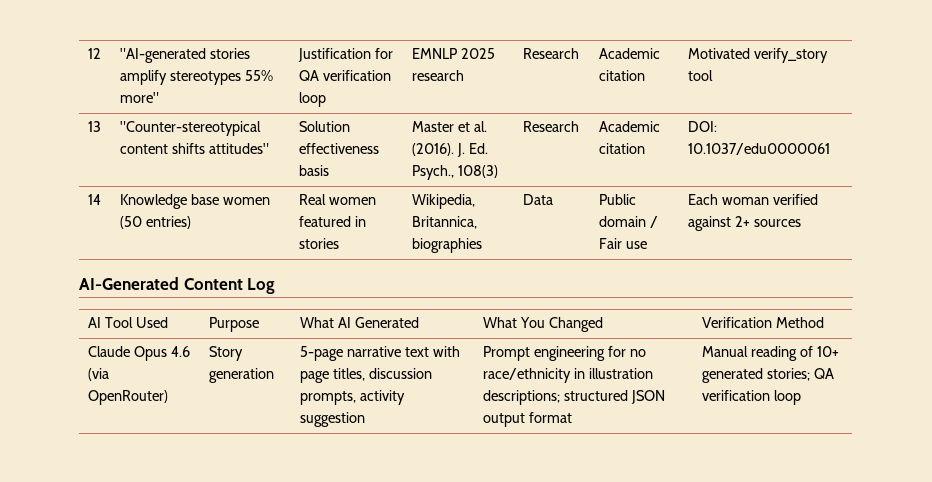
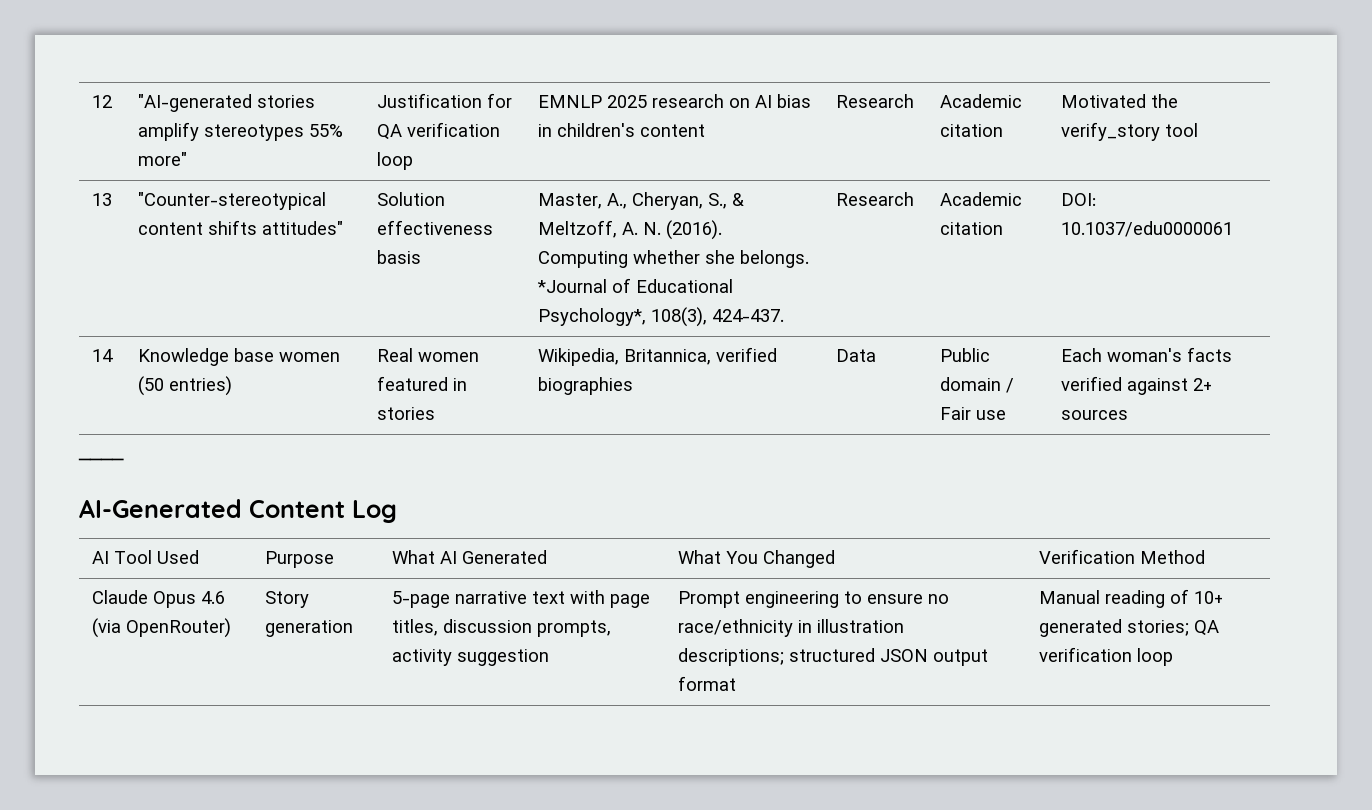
(465, 75) none -> [728,94,811,108] [537,123,705,137] on AI bias in children's content
(751, 53) none -> [1150,94,1178,108] the
[412,121,488,132] [412,143,489,157] [412,165,499,180] Master et al. (2016). J. Ed. Psych., 108(3) -> [537,192,744,210] [537,220,722,240] [537,250,809,268] [536,278,733,293] [537,307,784,327] Master, A., Cheryan, S., & Meltzoff, A. N. (2016). Computing whether she belongs. *Journal of Educational Psychology*, 108(3), 424-437.
(478, 222) none -> [715,347,777,362] verified
[722,197,770,205] woman -> [1106,347,1232,362] woman's facts
(802, 223) none -> [78,458,124,466] // ────
[608,346,627,357] for -> [843,591,923,604] to ensure

